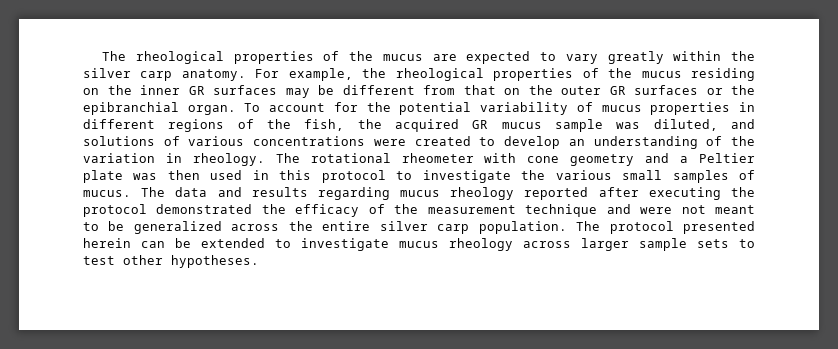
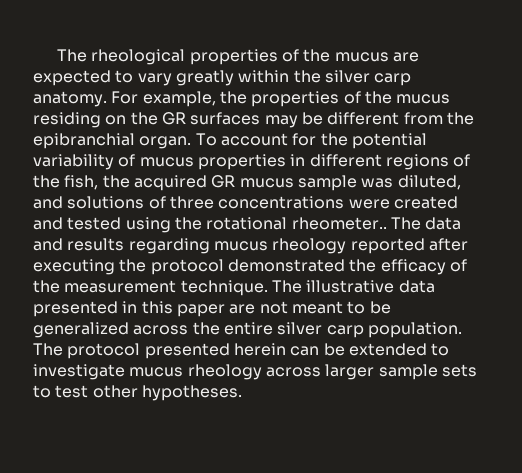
[395,68,484,81] rheological -> (247, 97) none
[140,85,180,95] inner -> (158, 118) none
[463,85,723,95] that on the outer GR surfaces or -> (443, 118) none
[188,136,245,146] various -> [169,196,214,209] three
[479,136,756,149] [83,153,755,166] [83,170,755,183] [83,190,131,197] to develop an understanding of the variation in rheology. The rotational rheometer with cone geometry and a Peltier plate was then used in this protocol to investigate the various small samples of mucus. -> [33,217,387,233] and tested using the rotational rheometer..
[525,204,673,217] technique and were -> [180,280,435,296] [33,301,256,317] technique. The illustrative data presented in this paper are

